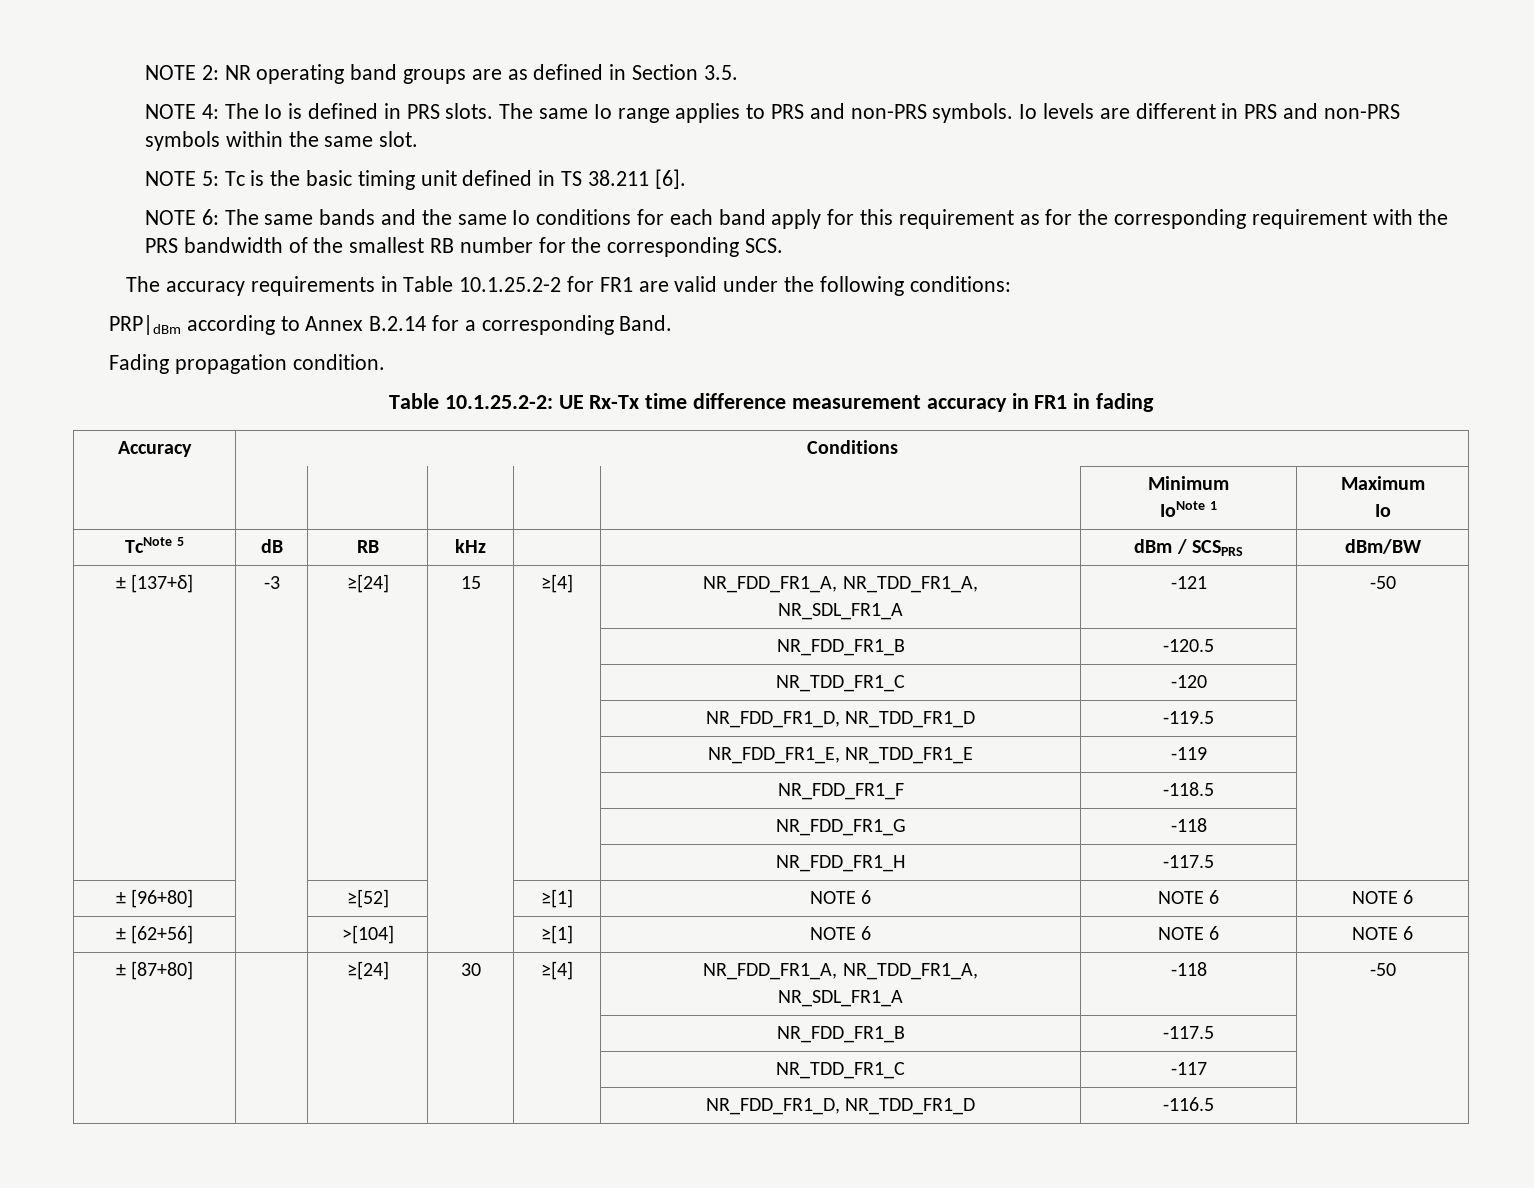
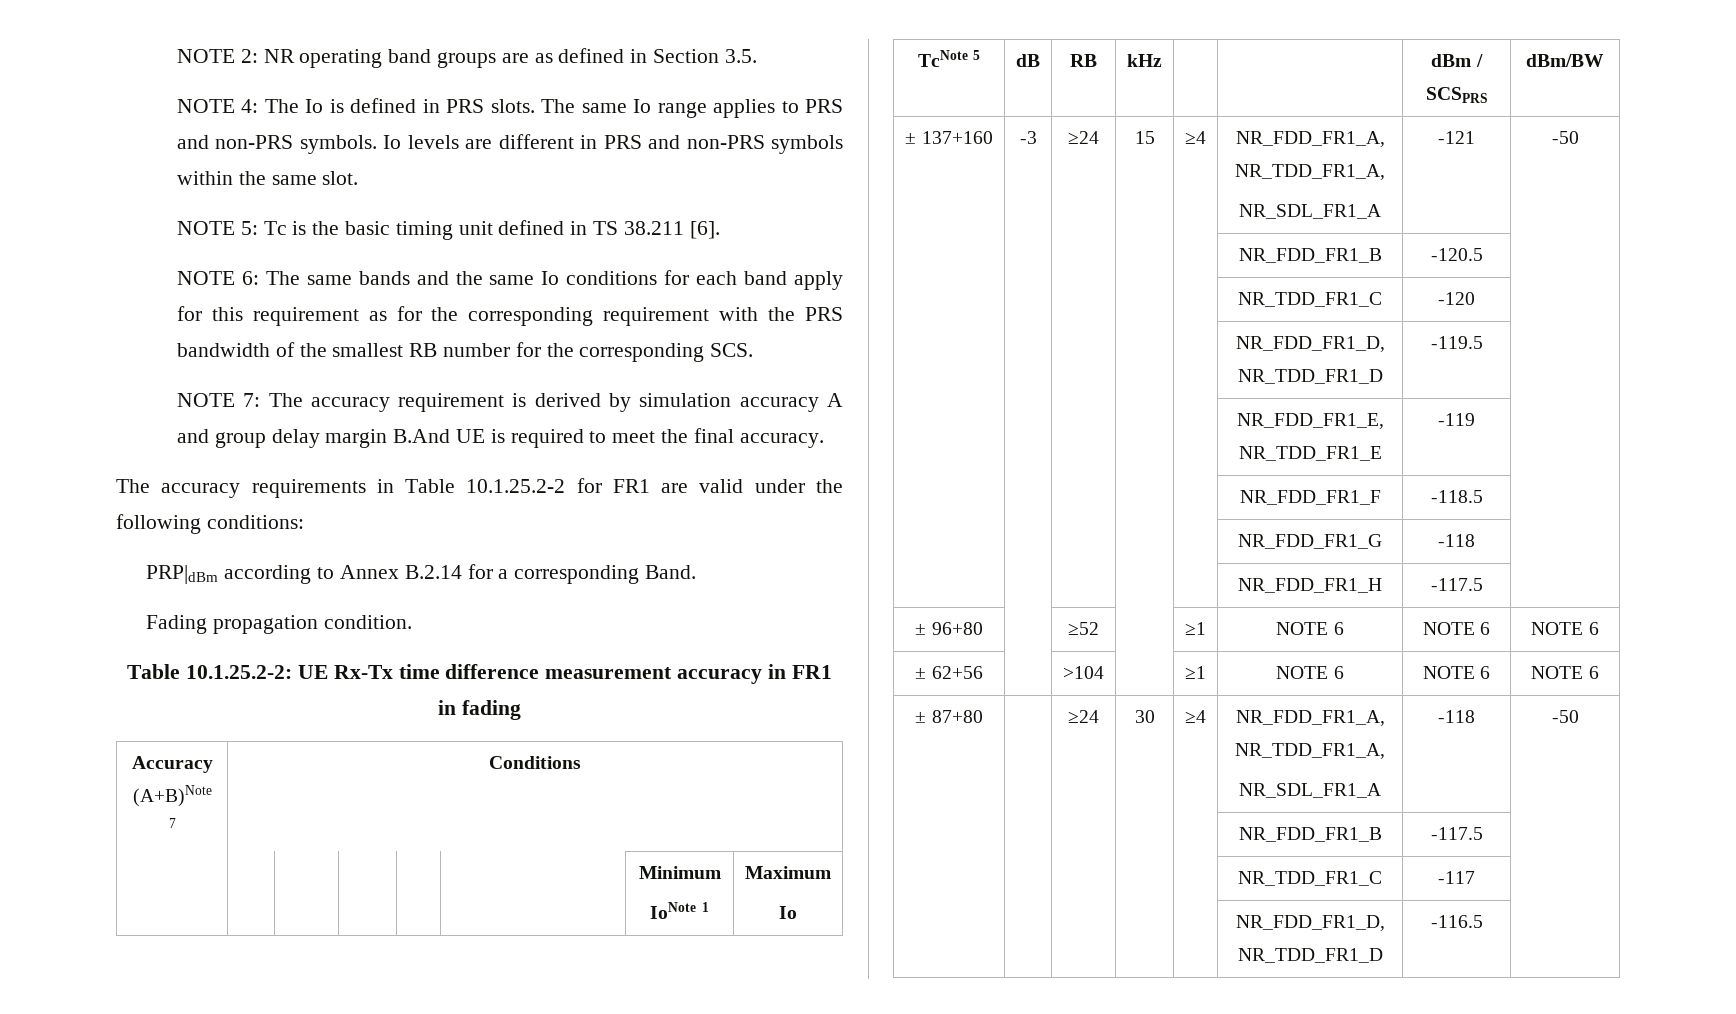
(783, 245) none -> [176,393,843,412] [176,428,824,448] // NOTE 7: The accuracy requirement is derived by simulation accuracy A and group delay margin B.And UE is required to meet the final accuracy.
(192, 449) none -> [132,785,212,807] [168,818,176,828] (A+B)Note 7
[131,574,194,593] [137+δ] -> [921,131,993,144] 137+160
[346,574,389,593] ≥[24] -> [1068,131,1099,144] ≥24
[541,574,573,593] ≥[4] -> [1185,131,1206,144] ≥4
[131,889,194,908] [346,889,389,908] [541,889,573,908] [809,890,872,904] [1157,890,1220,904] [1351,890,1414,904] [115,925,194,944] [341,925,394,944] [541,925,573,944] [809,926,872,940] [1157,926,1220,940] [1351,926,1414,940] [115,961,194,980] [346,961,389,980] [96+80] | | ≥[52] | | ≥[1] | NOTE 6 | NOTE 6 | NOTE 6 // ± [62+56] | | >[104] | | ≥[1] | NOTE 6 | NOTE 6 | NOTE 6 // ± [87+80] | | ≥[24] -> [931,622,983,635] [1068,622,1099,635] [1185,622,1206,635] [1276,622,1344,635] [1422,622,1491,635] [1531,622,1599,635] [915,666,983,679] [1063,666,1104,679] [1185,666,1206,679] [1276,666,1344,679] [1422,666,1491,679] [1531,666,1599,679] [915,710,983,723] [1068,710,1099,723] 96+80 | | ≥52 | | ≥1 | NOTE 6 | NOTE 6 | NOTE 6 // ± 62+56 | | >104 | | ≥1 | NOTE 6 | NOTE 6 | NOTE 6 // ± 87+80 | | ≥24
[541,961,573,980] ≥[4] -> [1185,710,1206,723] ≥4

